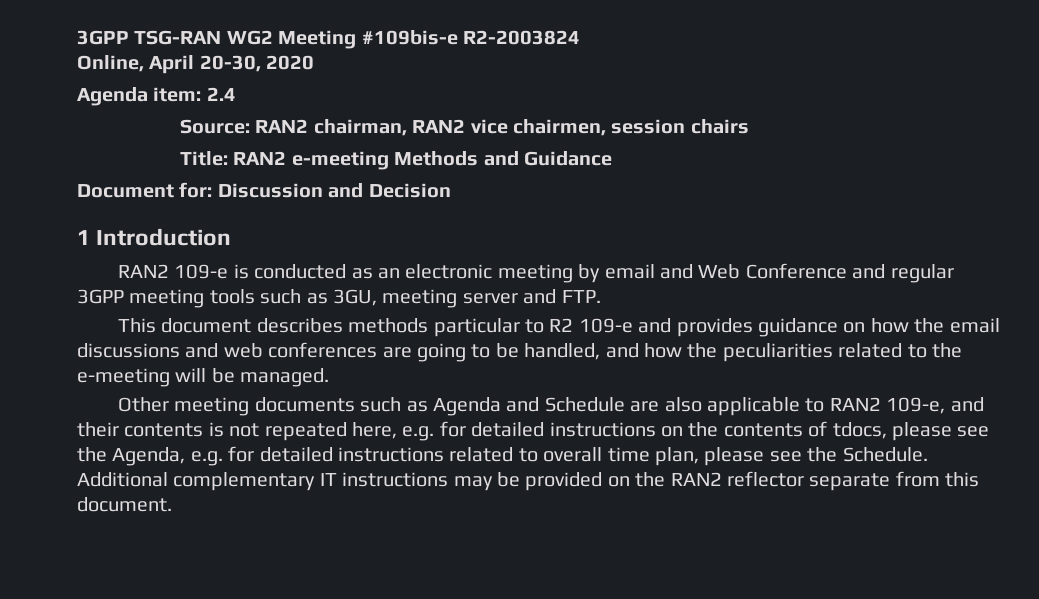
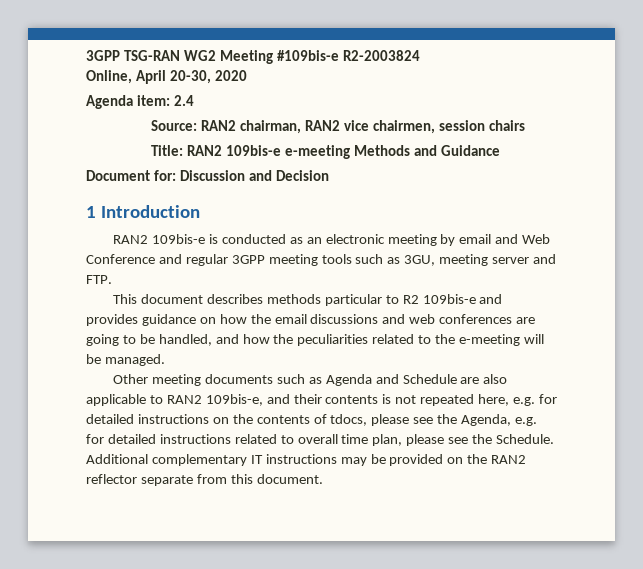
(287, 158) none -> [226,145,282,156] 109bis-e
[174,264,229,279] 109-e -> [152,234,206,244] 109bis-e
[578,318,633,333] 109-e -> [422,294,476,304] 109bis-e
[886,397,946,414] 109-e, -> [205,394,263,406] 109bis-e,

